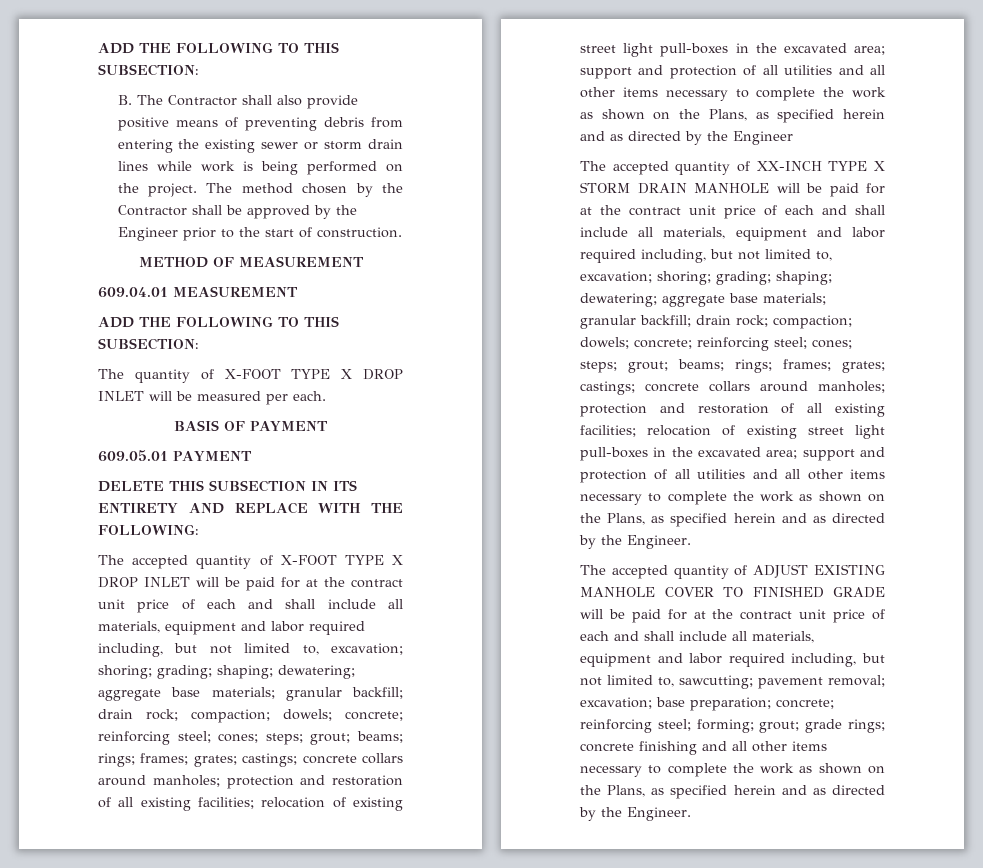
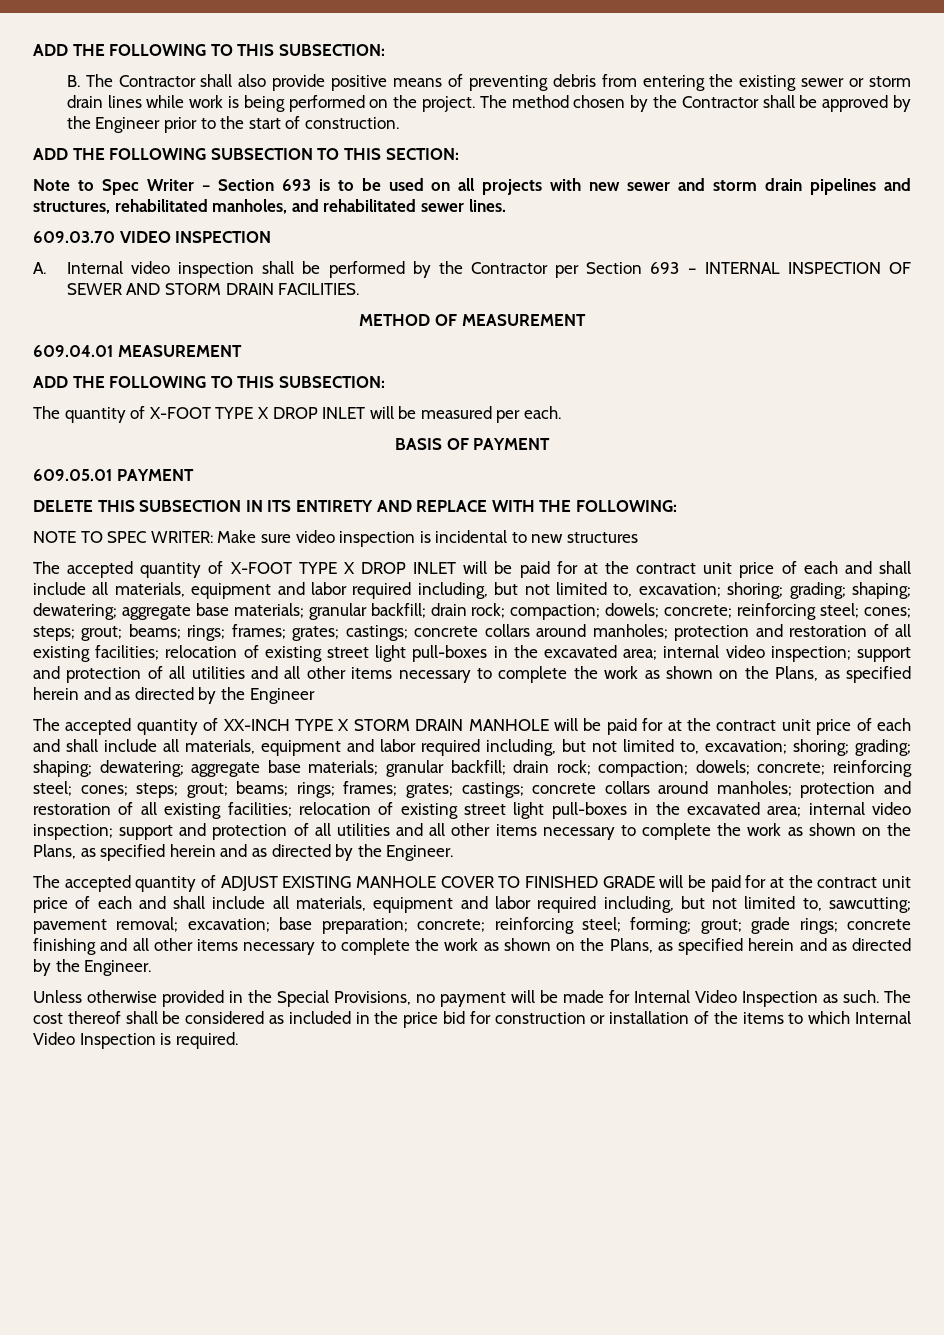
(402, 232) none -> [33,148,459,160] [33,178,912,195] [33,199,506,214] [33,231,272,243] [33,261,912,278] [66,283,360,295] // ADD THE FOLLOWING SUBSECTION TO THIS SECTION: // Note to Spec Writer – Section 693 is to be used on all projects with new sewer and storm drain pipelines and structures, rehabilitated manholes, and rehabilitated sewer lines. // 609.03.70 VIDEO INSPECTION // A. Internal video inspection shall be performed by the Contractor per Section 693 – INTERNAL INSPECTION OF SEWER AND STORM DRAIN FACILITIES.
(199, 529) none -> [33,530,639,547] // NOTE TO SPEC WRITER: Make sure video inspection is incidental to new structures
(885, 50) none -> [663,645,851,662] internal video inspection;
(798, 454) none -> [808,802,911,815] [33,824,113,840] internal video inspection;
(691, 814) none -> [33,990,911,1007] [33,1011,911,1028] [33,1032,238,1049] // Unless otherwise provided in the Special Provisions, no payment will be made for Internal Video Inspection as such. The cost thereof shall be considered as included in the price bid for construction or installation of the items to which Internal Video Inspection is required.

